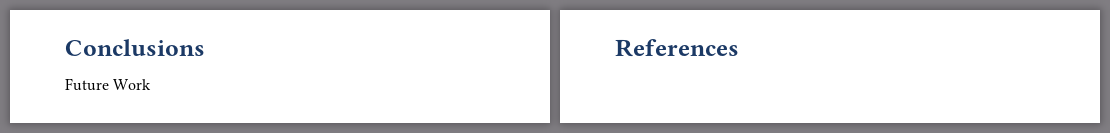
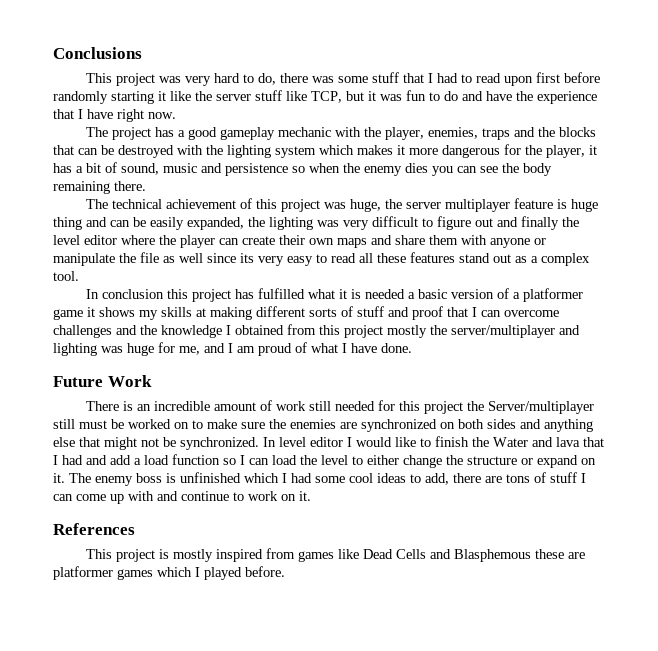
[65,78,152,91] [615,39,739,57] Future Work // References -> [86,72,601,86] [53,90,597,104] [53,109,176,122] [86,127,597,140] [53,144,597,158] [53,162,552,176] [53,181,146,194] [86,198,599,212] [53,216,579,230] [53,235,546,248] [53,252,590,266] [53,271,79,281] [86,288,584,302] [53,306,559,320] [53,324,580,338] [53,342,412,356] [53,375,152,387] [86,400,595,414] [53,419,593,432] [53,436,604,450] [53,454,596,468] [53,472,586,486] [53,491,311,504] [53,523,135,535] [86,548,586,562] [53,566,285,580] This project was very hard to do, there was some stuff that I had to read upon first before randomly starting it like the server stuff like TCP, but it was fun to do and have the experience that I have right now. // The project has a good gameplay mechanic with the player, enemies, traps and the blocks that can be destroyed with the lighting system which makes it more dangerous for the player, it has a bit of sound, music and persistence so when the enemy dies you can see the body remaining there. // The technical achievement of this project was huge, the server multiplayer feature is huge thing and can be easily expanded, the lighting was very difficult to figure out and finally the level editor where the player can create their own maps and share them with anyone or manipulate the file as well since its very easy to read all these features stand out as a complex tool. // In conclusion this project has fulfilled what it is needed a basic version of a platformer game it shows my skills at making different sorts of stuff and proof that I can overcome challenges and the knowledge I obtained from this project mostly the server/multiplayer and lighting was huge for me, and I am proud of what I have done. // Future Work // There is an incredible amount of work still needed for this project the Server/multiplayer still must be worked on to make sure the enemies are synchronized on both sides and anything else that might not be synchronized. In level editor I would like to finish the Water and lava that I had and add a load function so I can load the level to either change the structure or expand on it. The enemy boss is unfinished which I had some cool ideas to add, there are tons of stuff I can come up with and continue to work on it. // References // This project is mostly inspired from games like Dead Cells and Blasphemous these are platformer games which I played before.

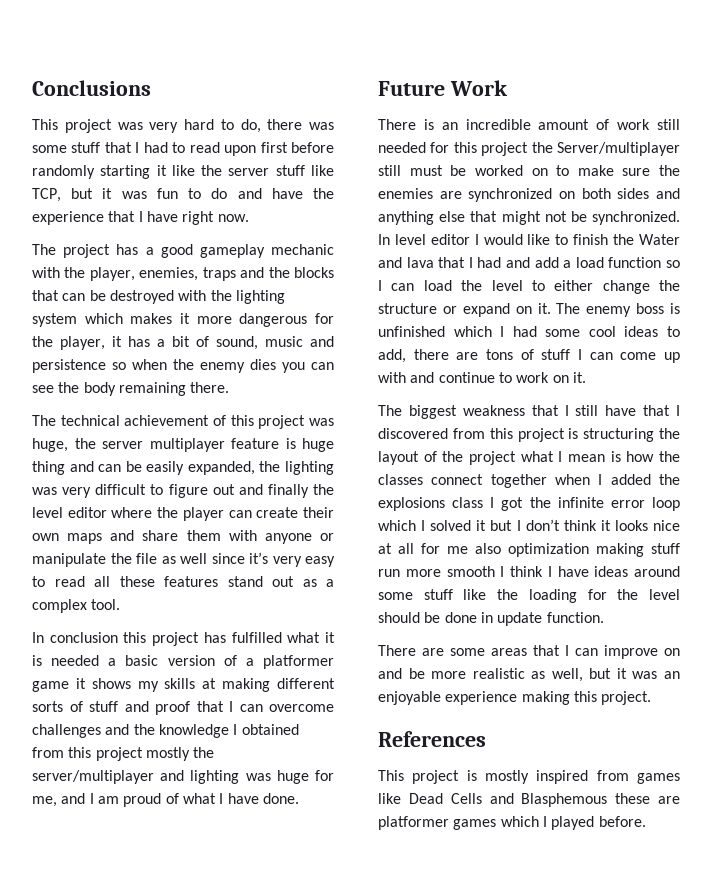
[240,253,254,263] its -> [249,552,268,564] it’s
(311, 496) none -> [378,405,680,419] [378,428,680,442] [378,451,680,465] [378,474,680,488] [378,497,680,511] [378,519,680,531] [378,543,680,557] [378,566,680,577] [378,589,680,603] [378,612,604,626] [378,645,680,659] [378,668,680,682] [378,691,652,705] // The biggest weakness that I still have that I discovered from this project is structuring the layout of the project what I mean is how the classes connect together when I added the explosions class I got the infinite error loop which I solved it but I don’t think it looks nice at all for me also optimization making stuff run more smooth I think I have ideas around some stuff like the loading for the level should be done in update function. // There are some areas that I can improve on and be more realistic as well, but it was an enjoyable experience making this project.

